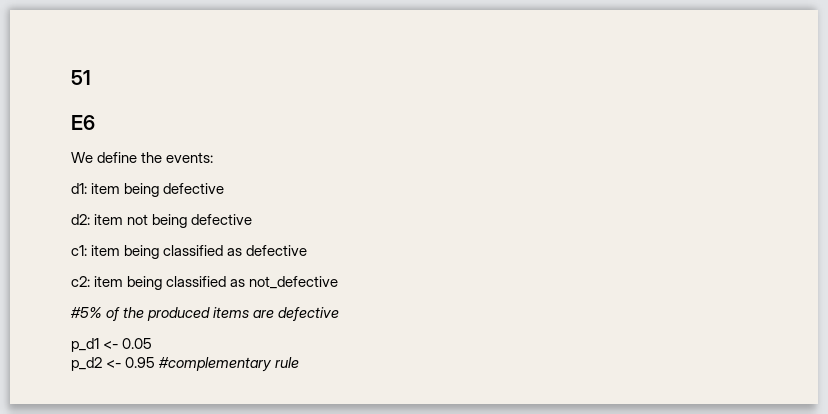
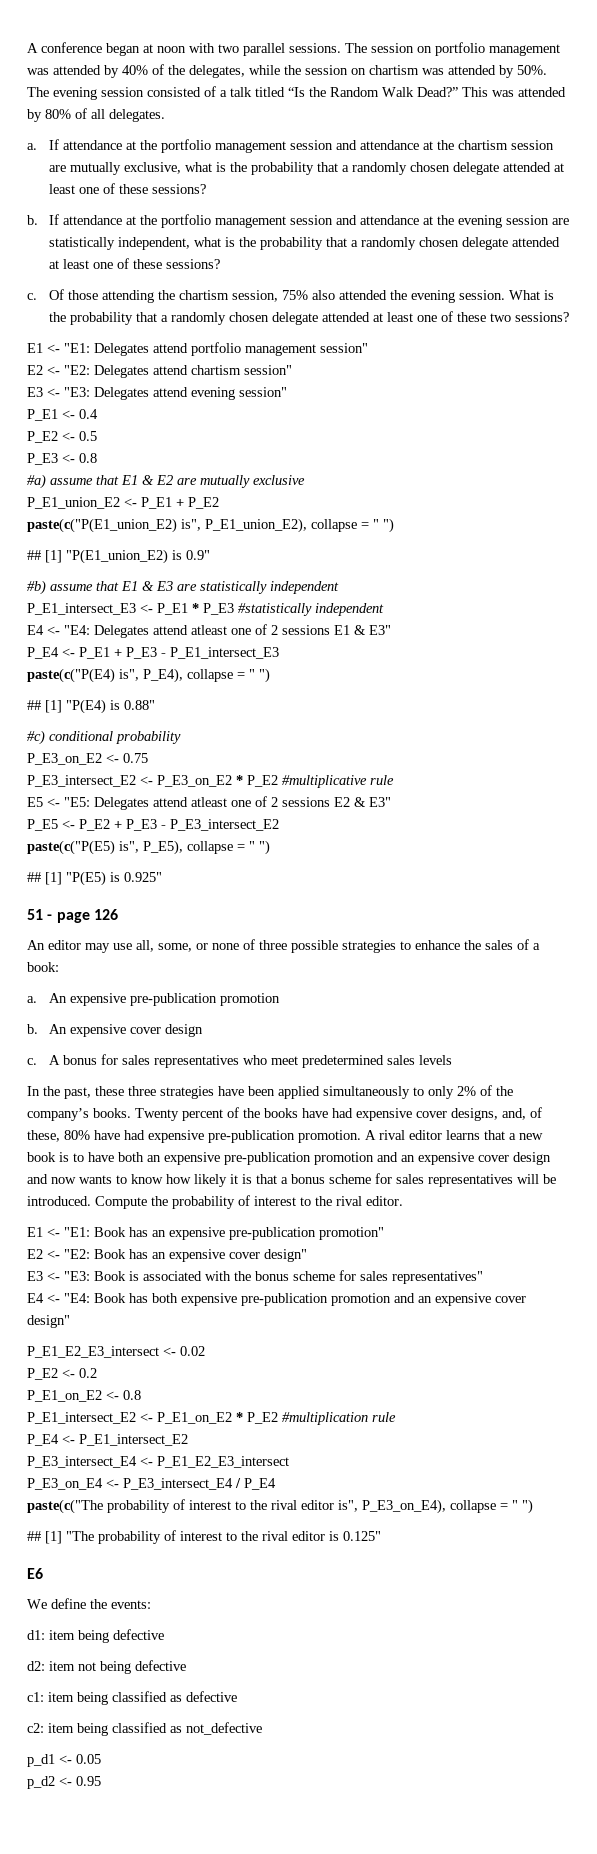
[71,70,91,85] 51 -> [27,42,560,56] [27,64,547,78] [27,86,566,100] [27,108,165,122] [27,139,554,153] [48,162,564,175] [48,183,206,194] [27,214,569,228] [48,237,560,250] [48,258,220,269] [27,289,554,303] [48,311,569,325] [27,342,368,356] [27,365,292,378] [27,387,287,400] [27,409,98,421] [27,431,97,443] [27,453,97,465] [27,474,305,489] [27,497,219,509] [27,518,394,533] [27,549,210,564] [27,580,339,595] [27,603,384,616] [27,624,391,638] [27,647,279,659] [27,668,270,683] [27,699,155,714] [27,730,181,745] [27,753,148,765] [27,775,394,788] [27,796,391,810] [27,819,279,831] [27,840,270,855] [27,871,162,886] [27,909,118,923] [27,939,540,953] [27,962,59,972] [27,993,280,1006] [27,1024,203,1037] [27,1054,452,1068] [27,1085,513,1099] [27,1107,542,1121] [27,1130,543,1143] [27,1152,551,1165] [27,1173,556,1187] [27,1195,403,1209] [27,1227,384,1240] [27,1249,307,1262] [27,1270,483,1284] [27,1293,526,1306] [27,1315,70,1328] [27,1346,205,1358] [27,1368,97,1380] [27,1390,141,1402] [27,1412,396,1425] [27,1434,188,1446] [27,1456,289,1468] [27,1478,276,1490] [27,1499,533,1514] [27,1530,381,1544] A conference began at noon with two parallel sessions. The session on portfolio management was attended by 40% of the delegates, while the session on chartism was attended by 50%. The evening session consisted of a talk titled “Is the Random Walk Dead?” This was attended by 80% of all delegates. // a. If attendance at the portfolio management session and attendance at the chartism session are mutually exclusive, what is the probability that a randomly chosen delegate attended at least one of these sessions? // b. If attendance at the portfolio management session and attendance at the evening session are statistically independent, what is the probability that a randomly chosen delegate attended at least one of these sessions? // c. Of those attending the chartism session, 75% also attended the evening session. What is the probability that a randomly chosen delegate attended at least one of these two sessions? // E1 <- "E1: Delegates attend portfolio management session" // E2 <- "E2: Delegates attend chartism session" // E3 <- "E3: Delegates attend evening session" // P_E1 <- 0.4 // P_E2 <- 0.5 // P_E3 <- 0.8 // #a) assume that E1 & E2 are mutually exclusive // P_E1_union_E2 <- P_E1 + P_E2 // paste(c("P(E1_union_E2) is", P_E1_union_E2), collapse = " ") // ## [1] "P(E1_union_E2) is 0.9" // #b) assume that E1 & E3 are statistically independent // P_E1_intersect_E3 <- P_E1 * P_E3 #statistically independent // E4 <- "E4: Delegates attend atleast one of 2 sessions E1 & E3" // P_E4 <- P_E1 + P_E3 - P_E1_intersect_E3 // paste(c("P(E4) is", P_E4), collapse = " ") // ## [1] "P(E4) is 0.88" // #c) conditional probability // P_E3_on_E2 <- 0.75 // P_E3_intersect_E2 <- P_E3_on_E2 * P_E2 #multiplicative rule // E5 <- "E5: Delegates attend atleast one of 2 sessions E2 & E3" // P_E5 <- P_E2 + P_E3 - P_E3_intersect_E2 // paste(c("P(E5) is", P_E5), collapse = " ") // ## [1] "P(E5) is 0.925" // 51 - page 126 // An editor may use all, some, or none of three possible strategies to enhance the sales of a book: // a. An expensive pre-publication promotion // b. An expensive cover design // c. A bonus for sales representatives who meet predetermined sales levels // In the past, these three strategies have been applied simultaneously to only 2% of the company’s books. Twenty percent of the books have had expensive cover designs, and, of these, 80% have had expensive pre-publication promotion. A rival editor learns that a new book is to have both an expensive pre-publication promotion and an expensive cover design and now wants to know how likely it is that a bonus scheme for sales representatives will be introduced. Compute the probability of interest to the rival editor. // E1 <- "E1: Book has an expensive pre-publication promotion" // E2 <- "E2: Book has an expensive cover design" // E3 <- "E3: Book is associated with the bonus scheme for sales representatives" // E4 <- "E4: Book has both expensive pre-publication promotion and an expensive cover design" // P_E1_E2_E3_intersect <- 0.02 // P_E2 <- 0.2 // P_E1_on_E2 <- 0.8 // P_E1_intersect_E2 <- P_E1_on_E2 * P_E2 #multiplication rule // P_E4 <- P_E1_intersect_E2 // P_E3_intersect_E4 <- P_E1_E2_E3_intersect // P_E3_on_E4 <- P_E3_intersect_E4 / P_E4 // paste(c("The probability of interest to the rival editor is", P_E3_on_E4), collapse = " ") // ## [1] "The probability of interest to the rival editor is 0.125"
[70,307,340,321] // #5% of the produced items are defective -> (262, 1728) none
[158,357,300,372] #complementary rule -> (101, 1781) none

